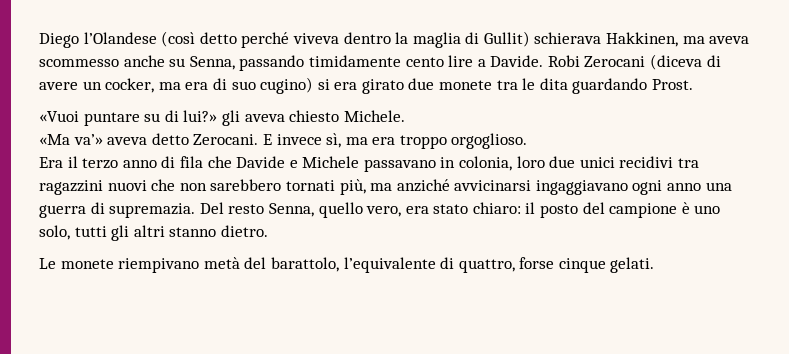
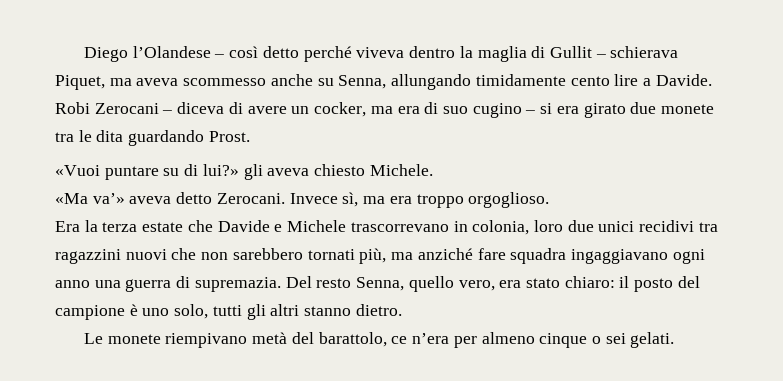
[161,31,196,47] (così -> [214,46,259,58] – così
[483,31,679,47] Gullit) schierava Hakkinen, -> [549,46,679,58] [55,75,105,90] Gullit – schierava Piquet,
[239,55,305,71] passando -> [391,74,472,90] allungando
[650,54,703,70] (diceva -> [162,102,225,114] – diceva
[260,77,314,94] cugino) -> [472,103,536,118] cugino –
[262,134,322,145] E invece -> [289,193,338,204] Invece
[67,156,203,169] il terzo anno di fila -> [84,220,184,232] la terza estate
[363,159,436,172] passavano -> [350,222,449,232] trascorrevano
[454,180,532,191] avvicinarsi -> [477,248,567,264] fare squadra
[343,257,606,273] l’equivalente di quattro, forse cinque -> [391,332,626,348] ce n’era per almeno cinque o sei

